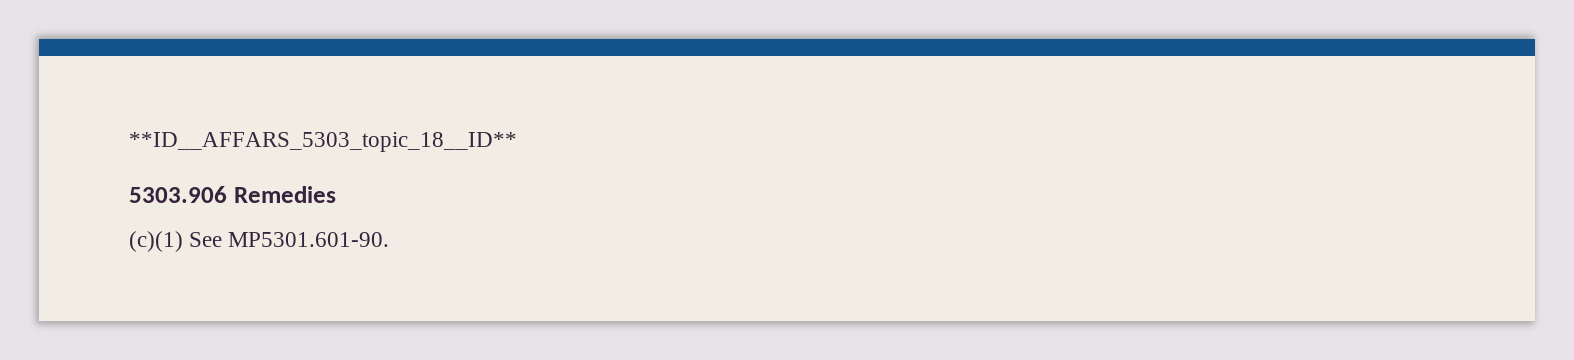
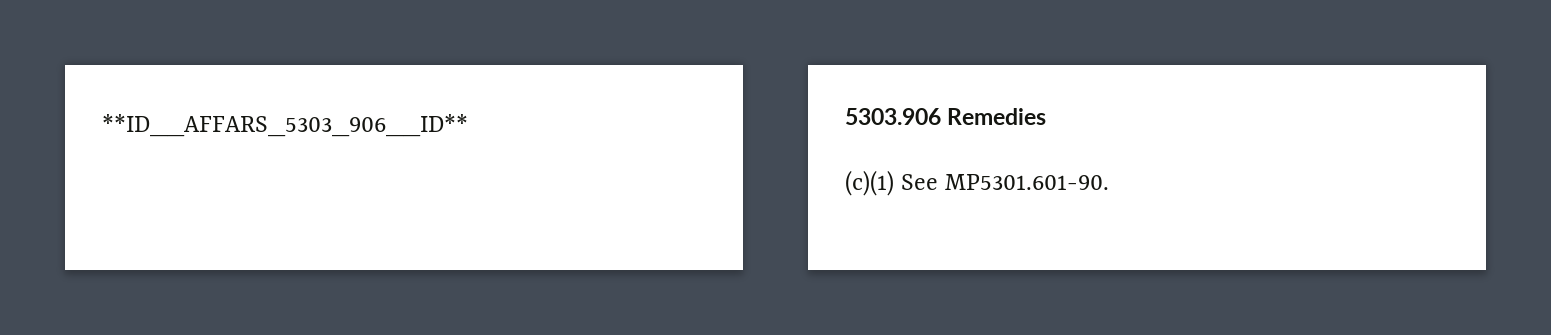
[129,132,517,152] **ID__AFFARS_5303_topic_18__ID** -> [102,114,468,137] **ID__AFFARS_5303_906__ID**

